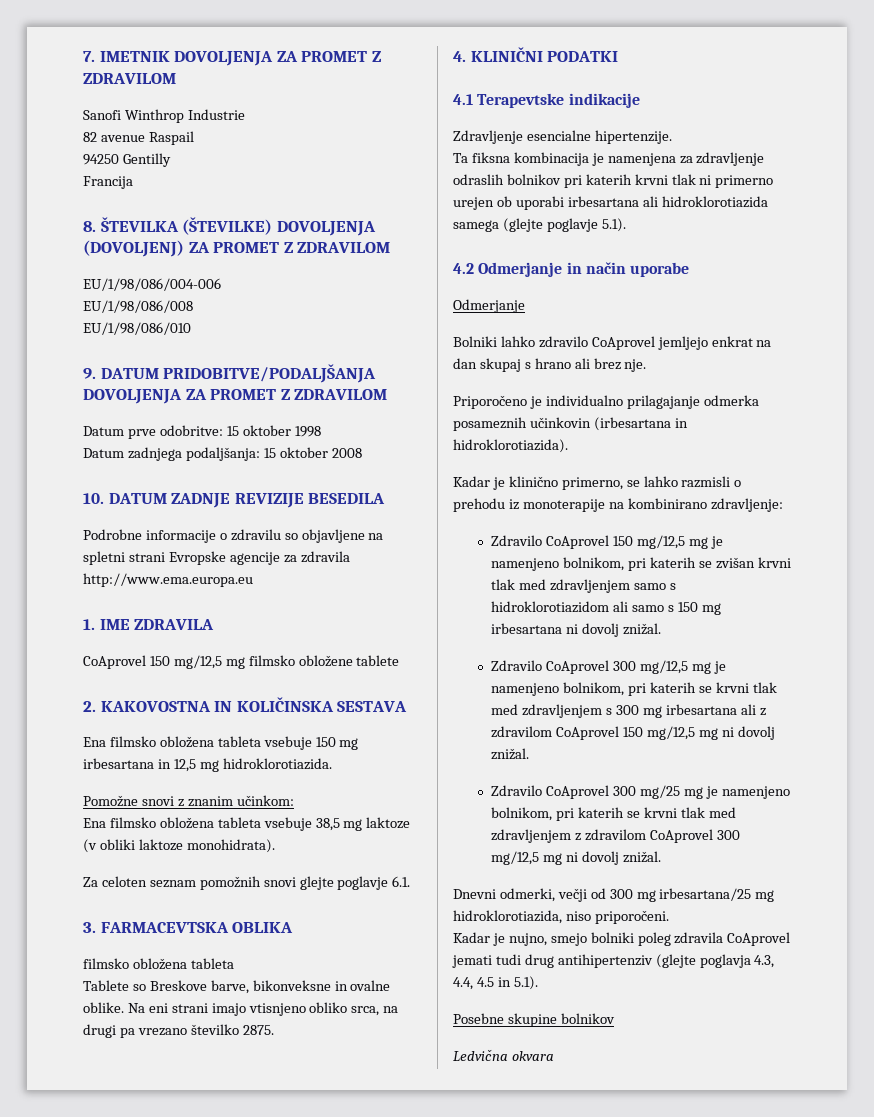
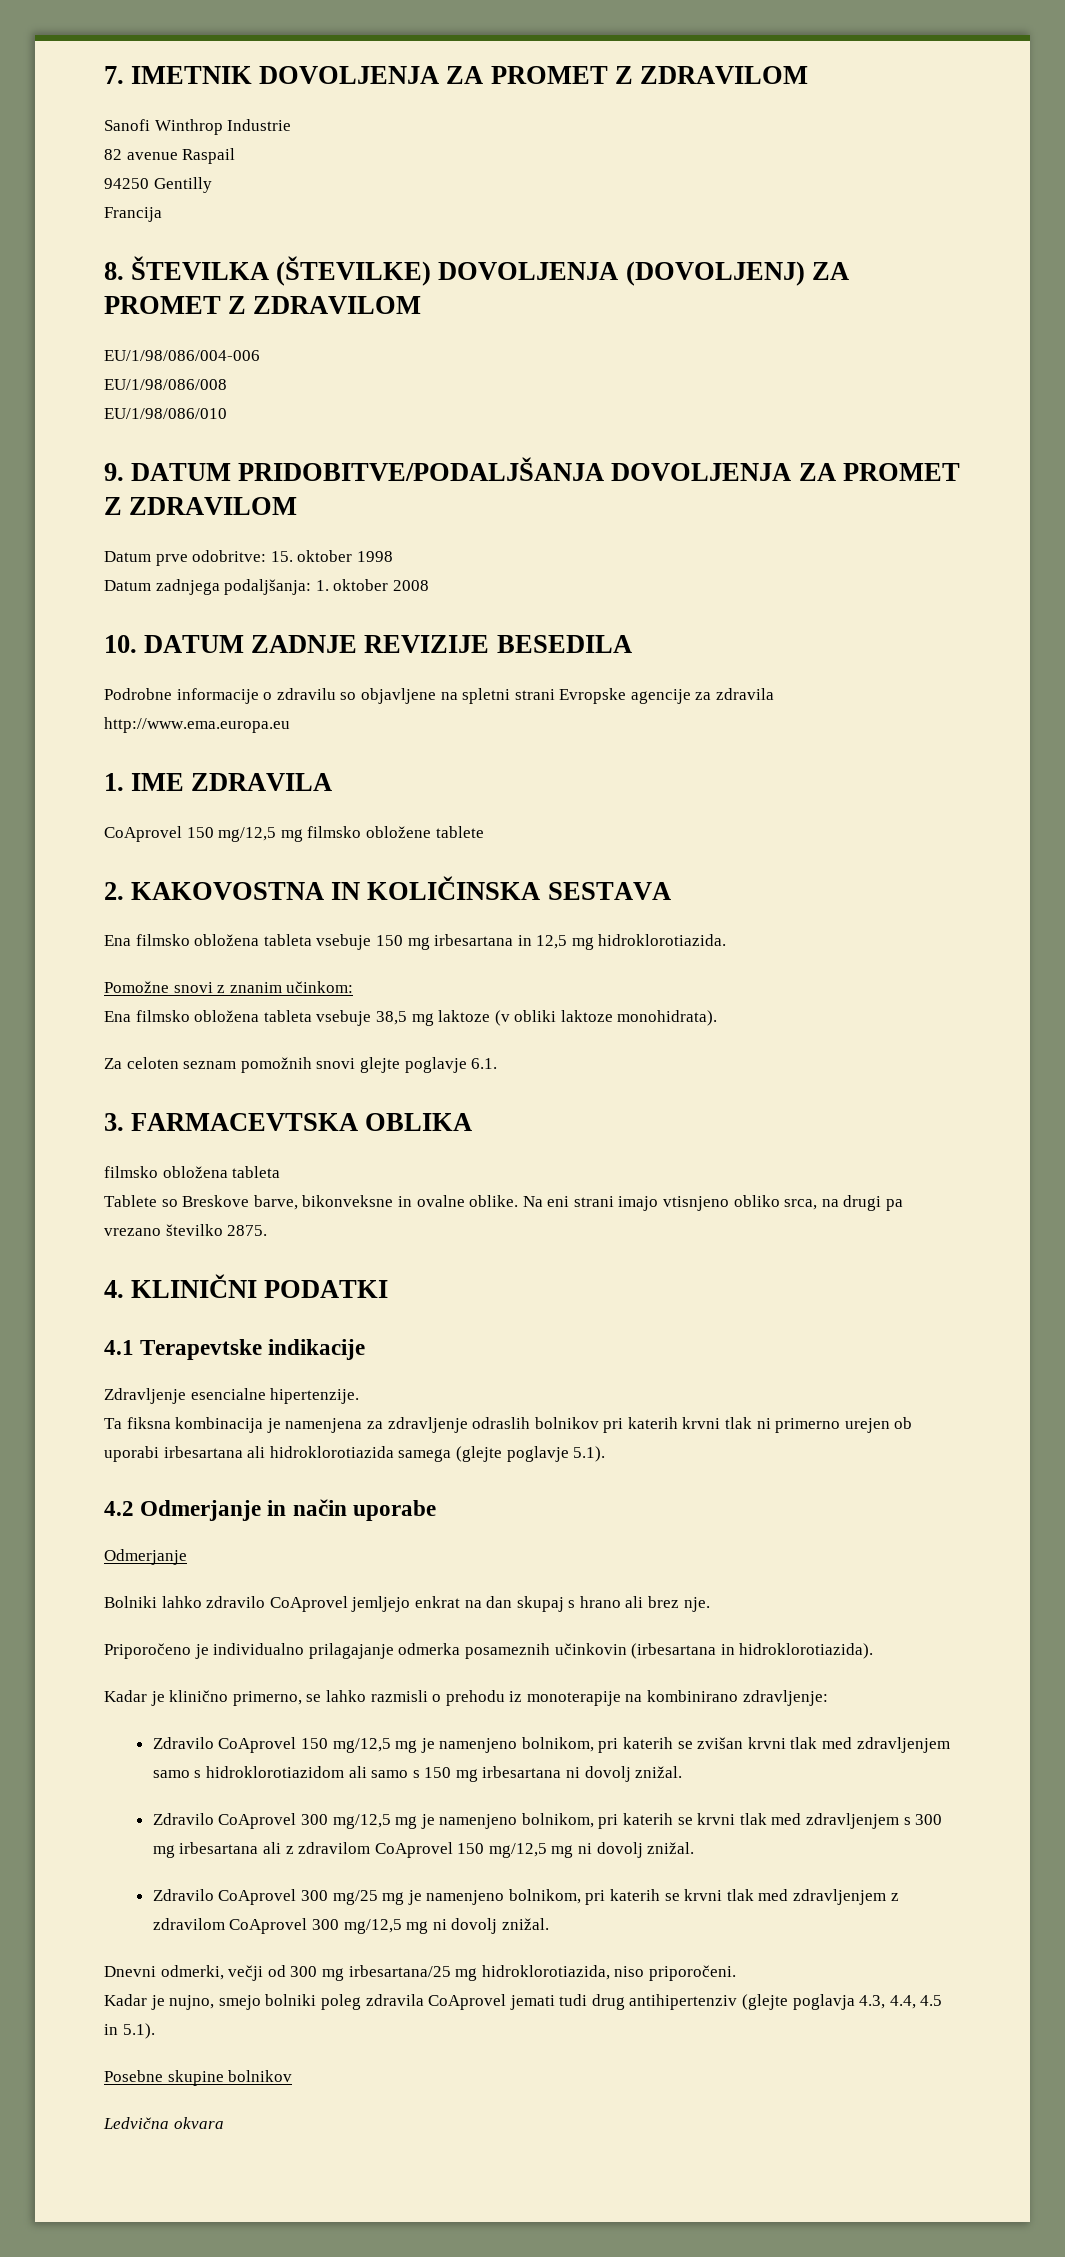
[226,426,239,436] 15 -> [270,551,293,562] 15.
[263,448,276,458] 15 -> [315,580,329,591] 1.

